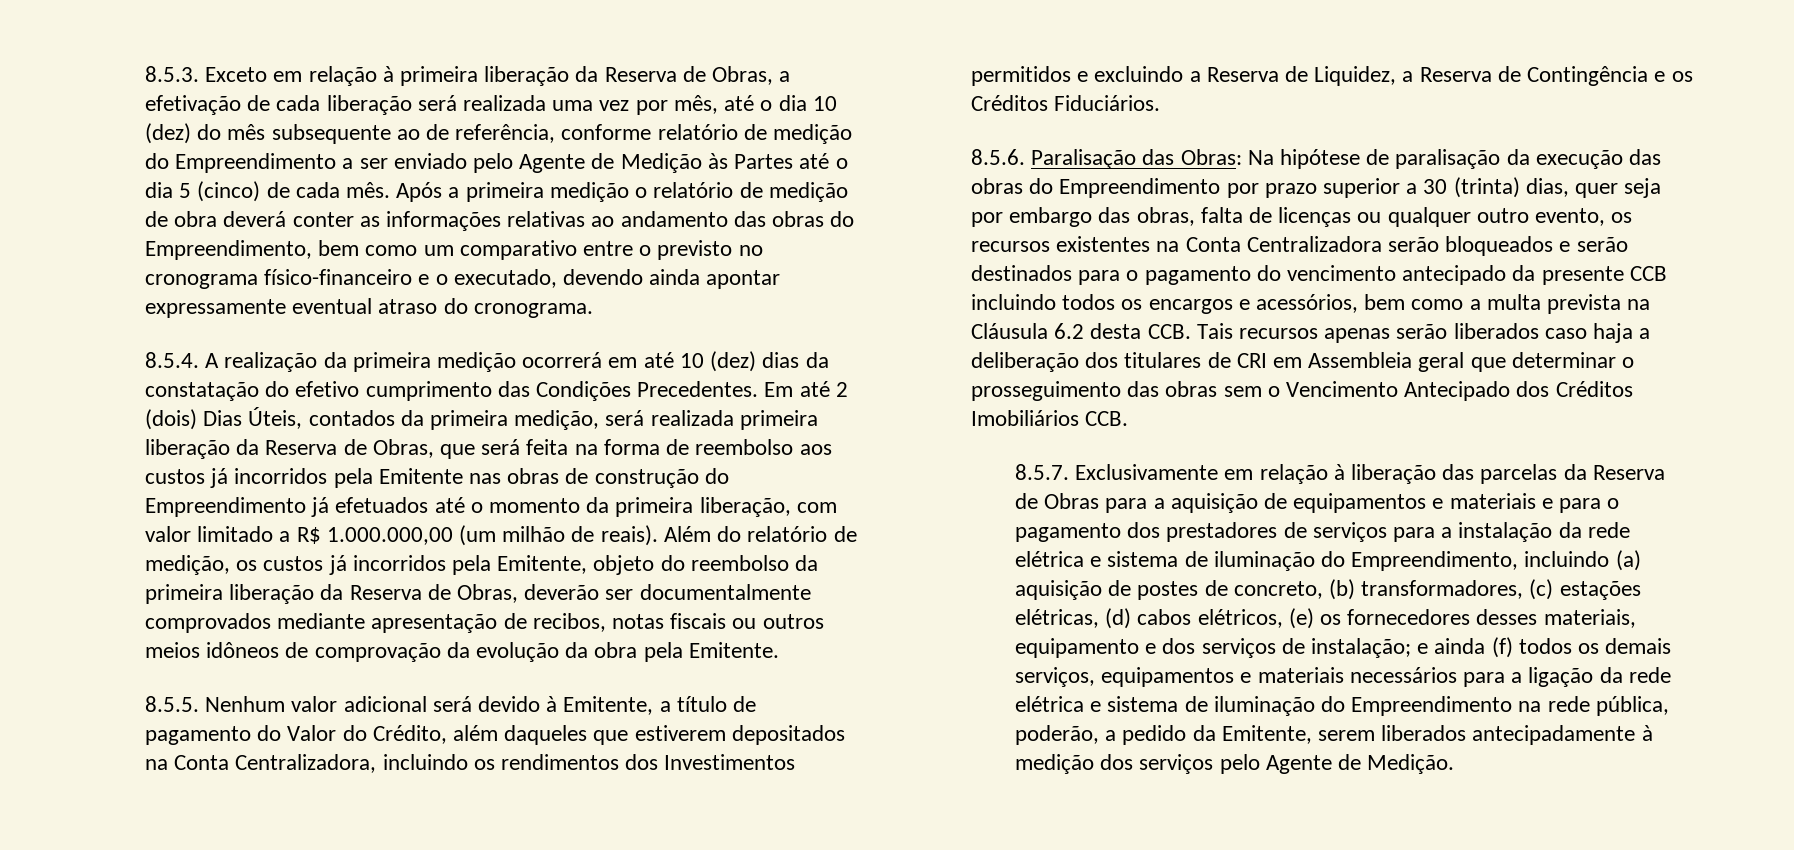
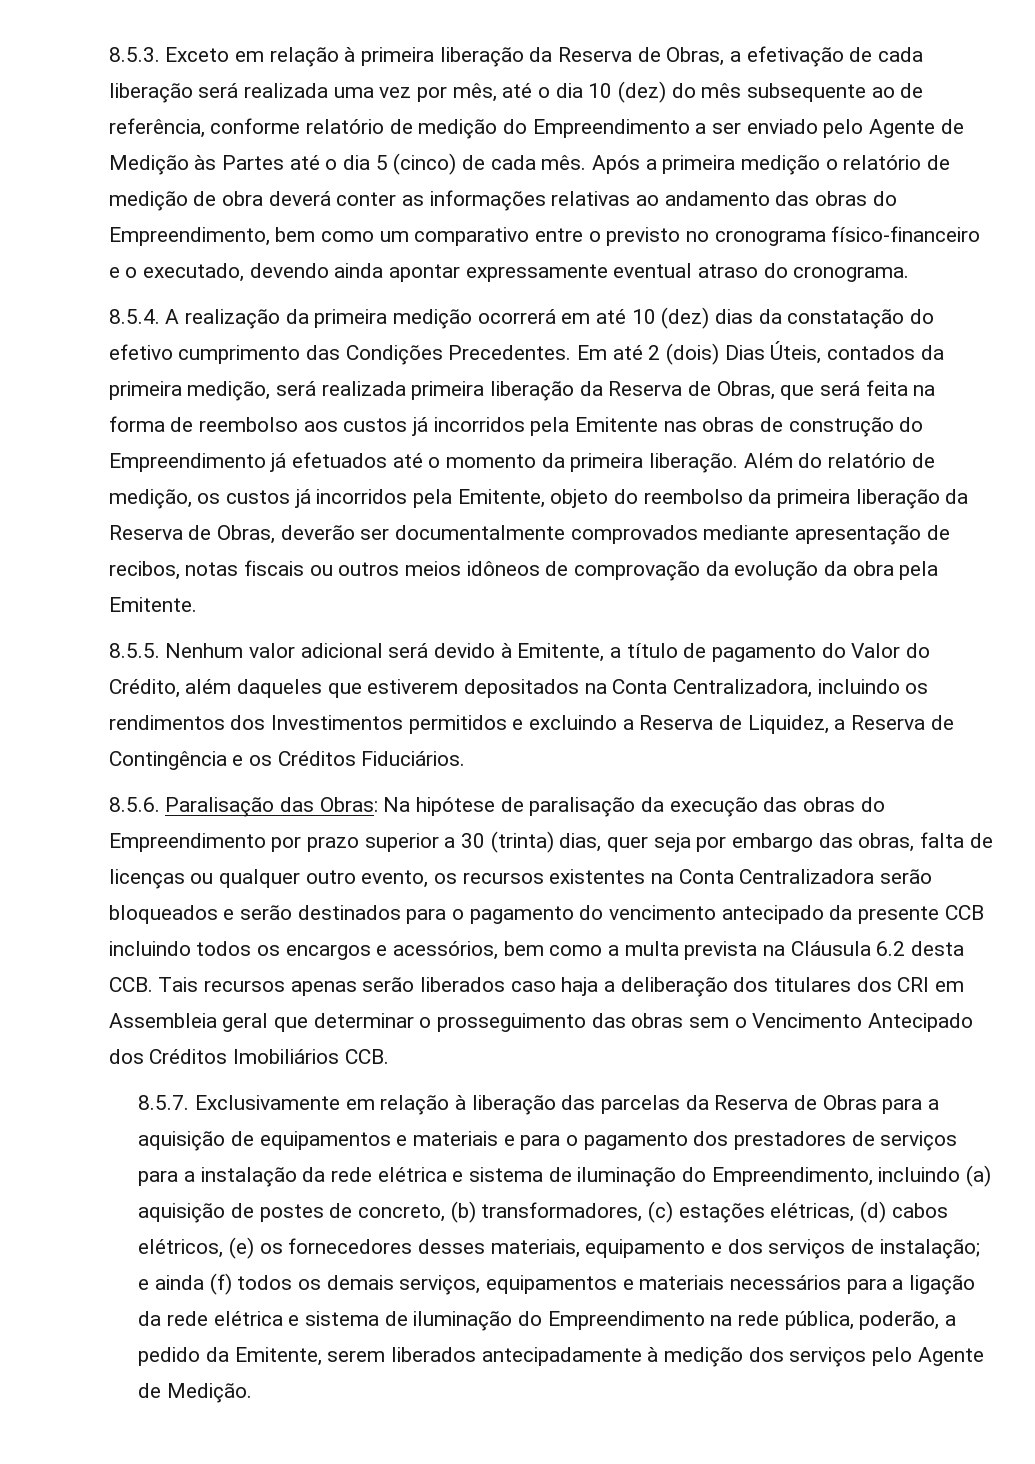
[699,497,837,517] [145,525,658,546] liberação, com valor limitado a R$ 1.000.000,00 (um milhão de reais). -> [649,453,739,473] liberação.
[1207,352,1231,368] de -> [856,977,892,992] dos

